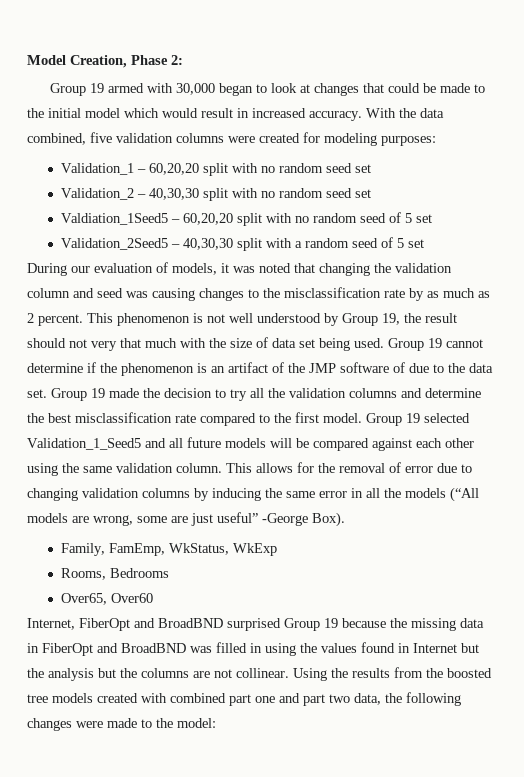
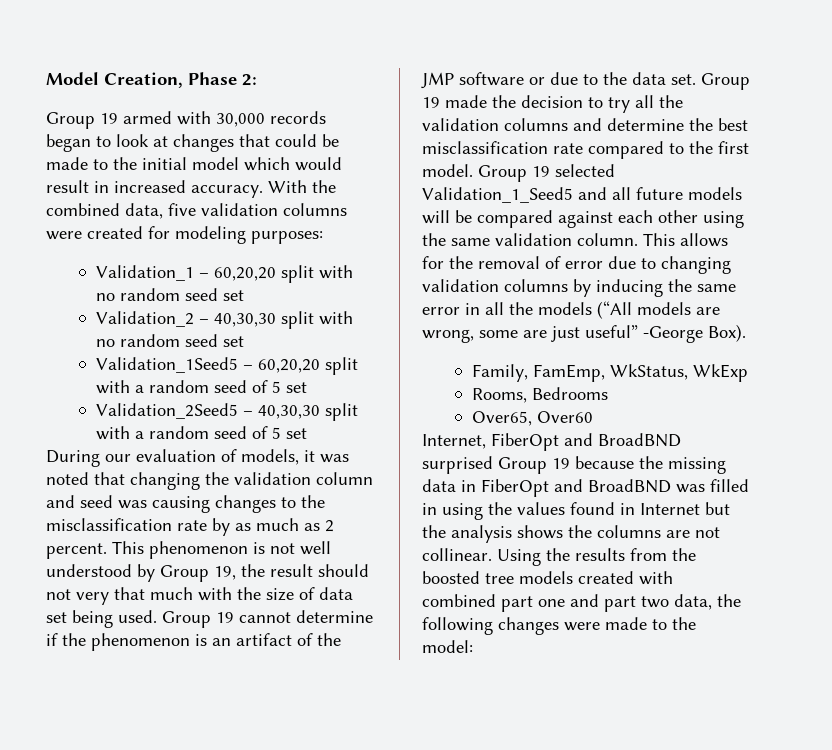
(215, 89) none -> [270,111,326,124] records
[420,108,444,118] [27,133,86,145] data combined, -> [46,203,163,219] combined data,
[60,213,309,226] Valdiation_1Seed5 – 60,20,20 split with no -> [95,357,358,375] [95,380,144,394] Validation_1Seed5 – 60,20,20 split with a
[393,362,405,373] of -> [529,77,545,85] or
[98,668,116,678] but -> [517,525,563,539] shows

